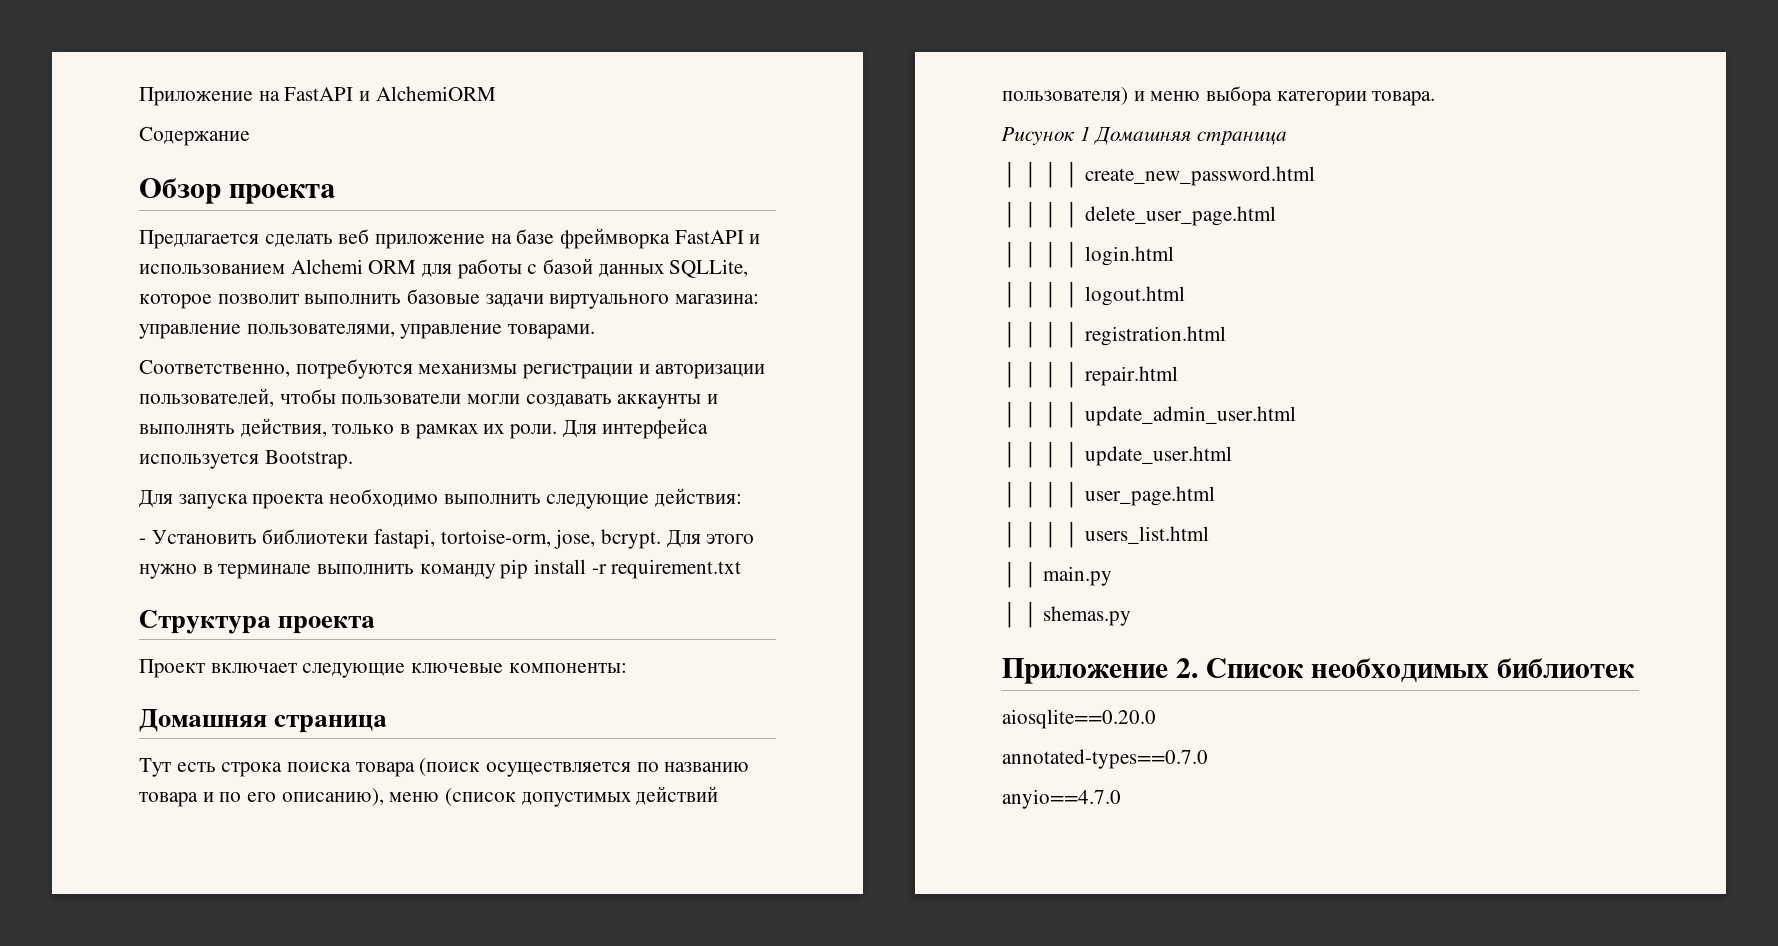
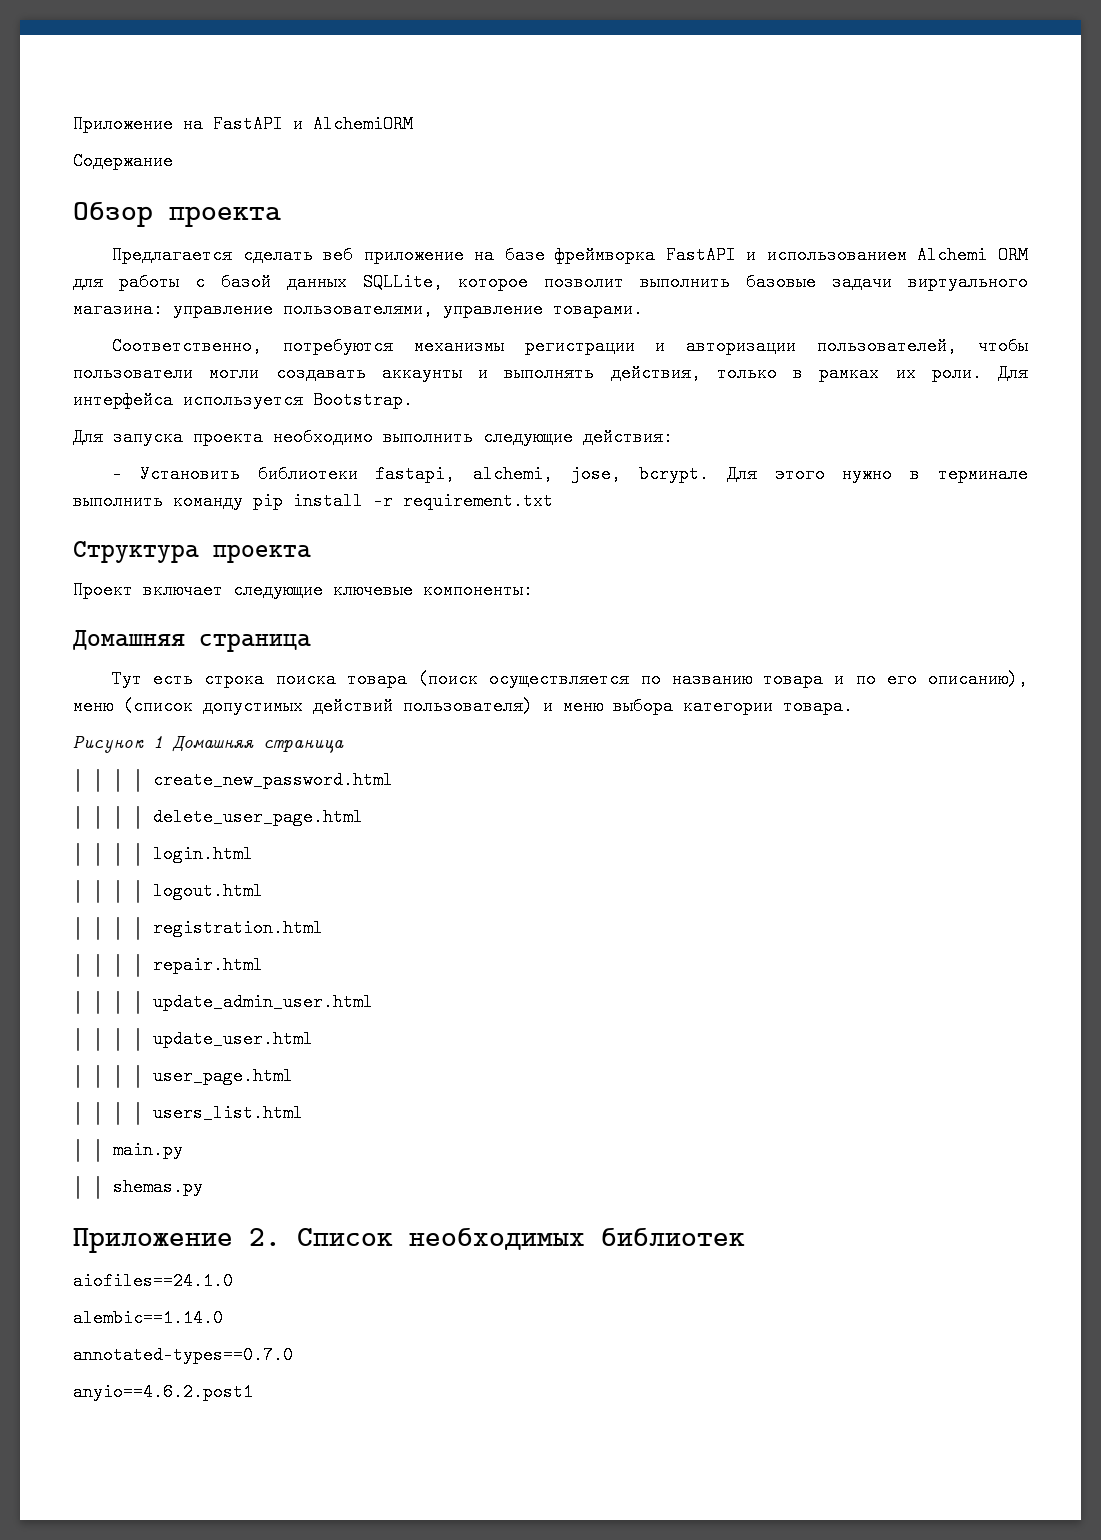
[440,529,551,547] tortoise-orm, -> [473,465,554,483] alchemi,
[1002,709,1156,729] aiosqlite==0.20.0 -> [73,1272,233,1290] [73,1309,223,1327] aiofiles==24.1.0 // alembic==1.14.0
[1002,789,1121,809] anyio==4.7.0 -> [73,1383,253,1401] anyio==4.6.2.post1

